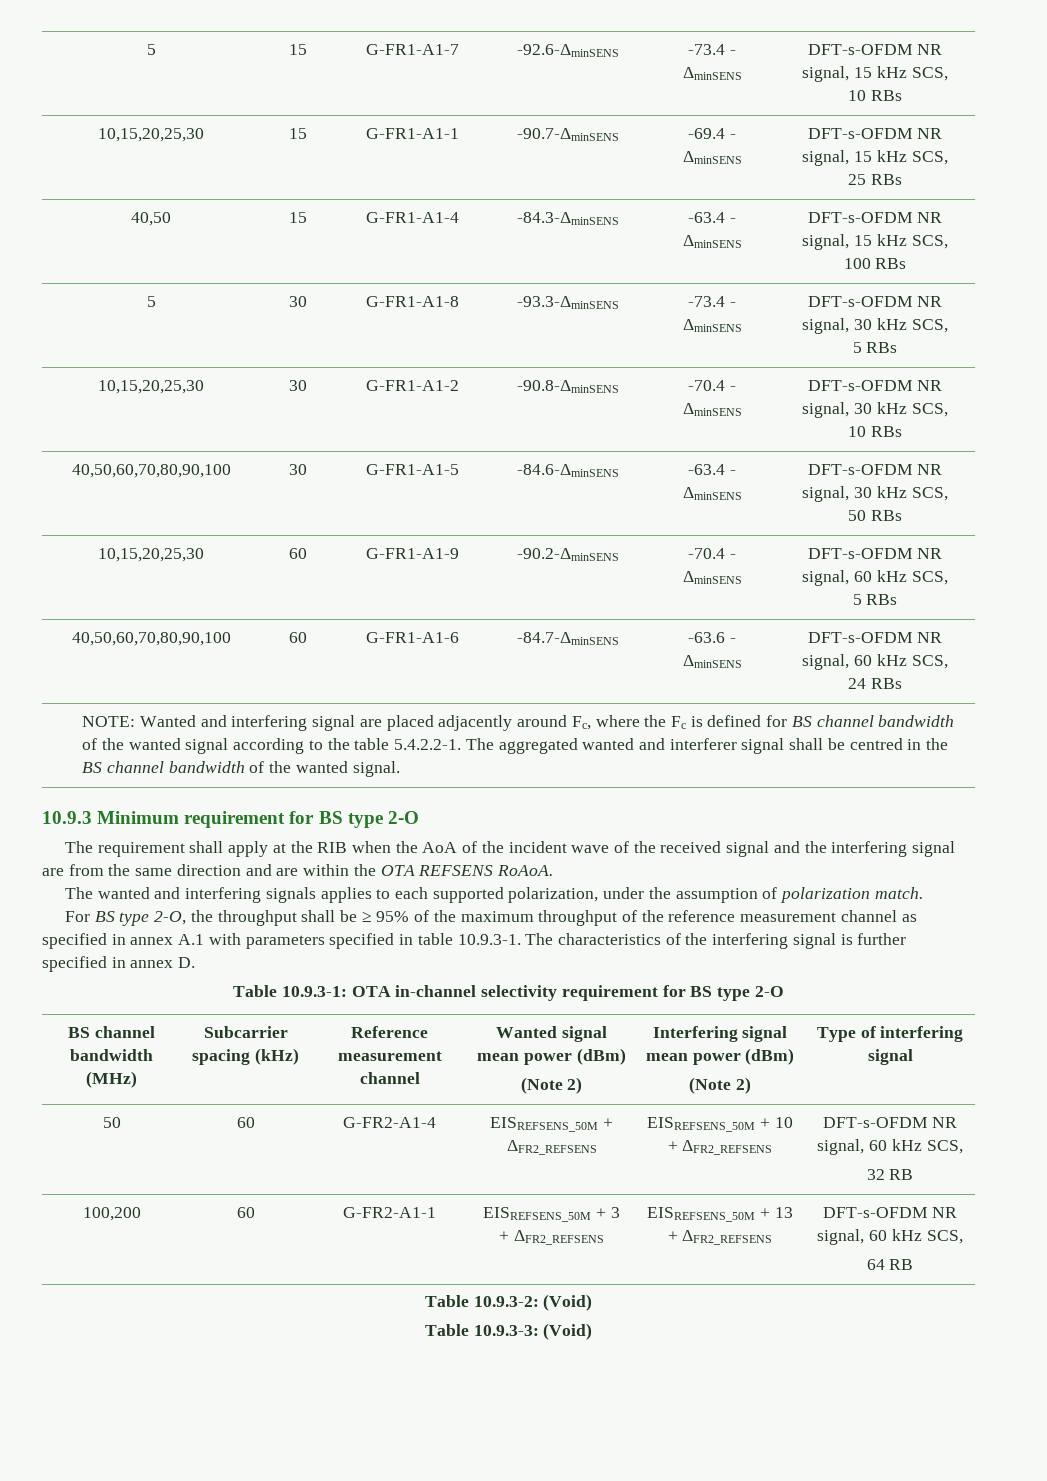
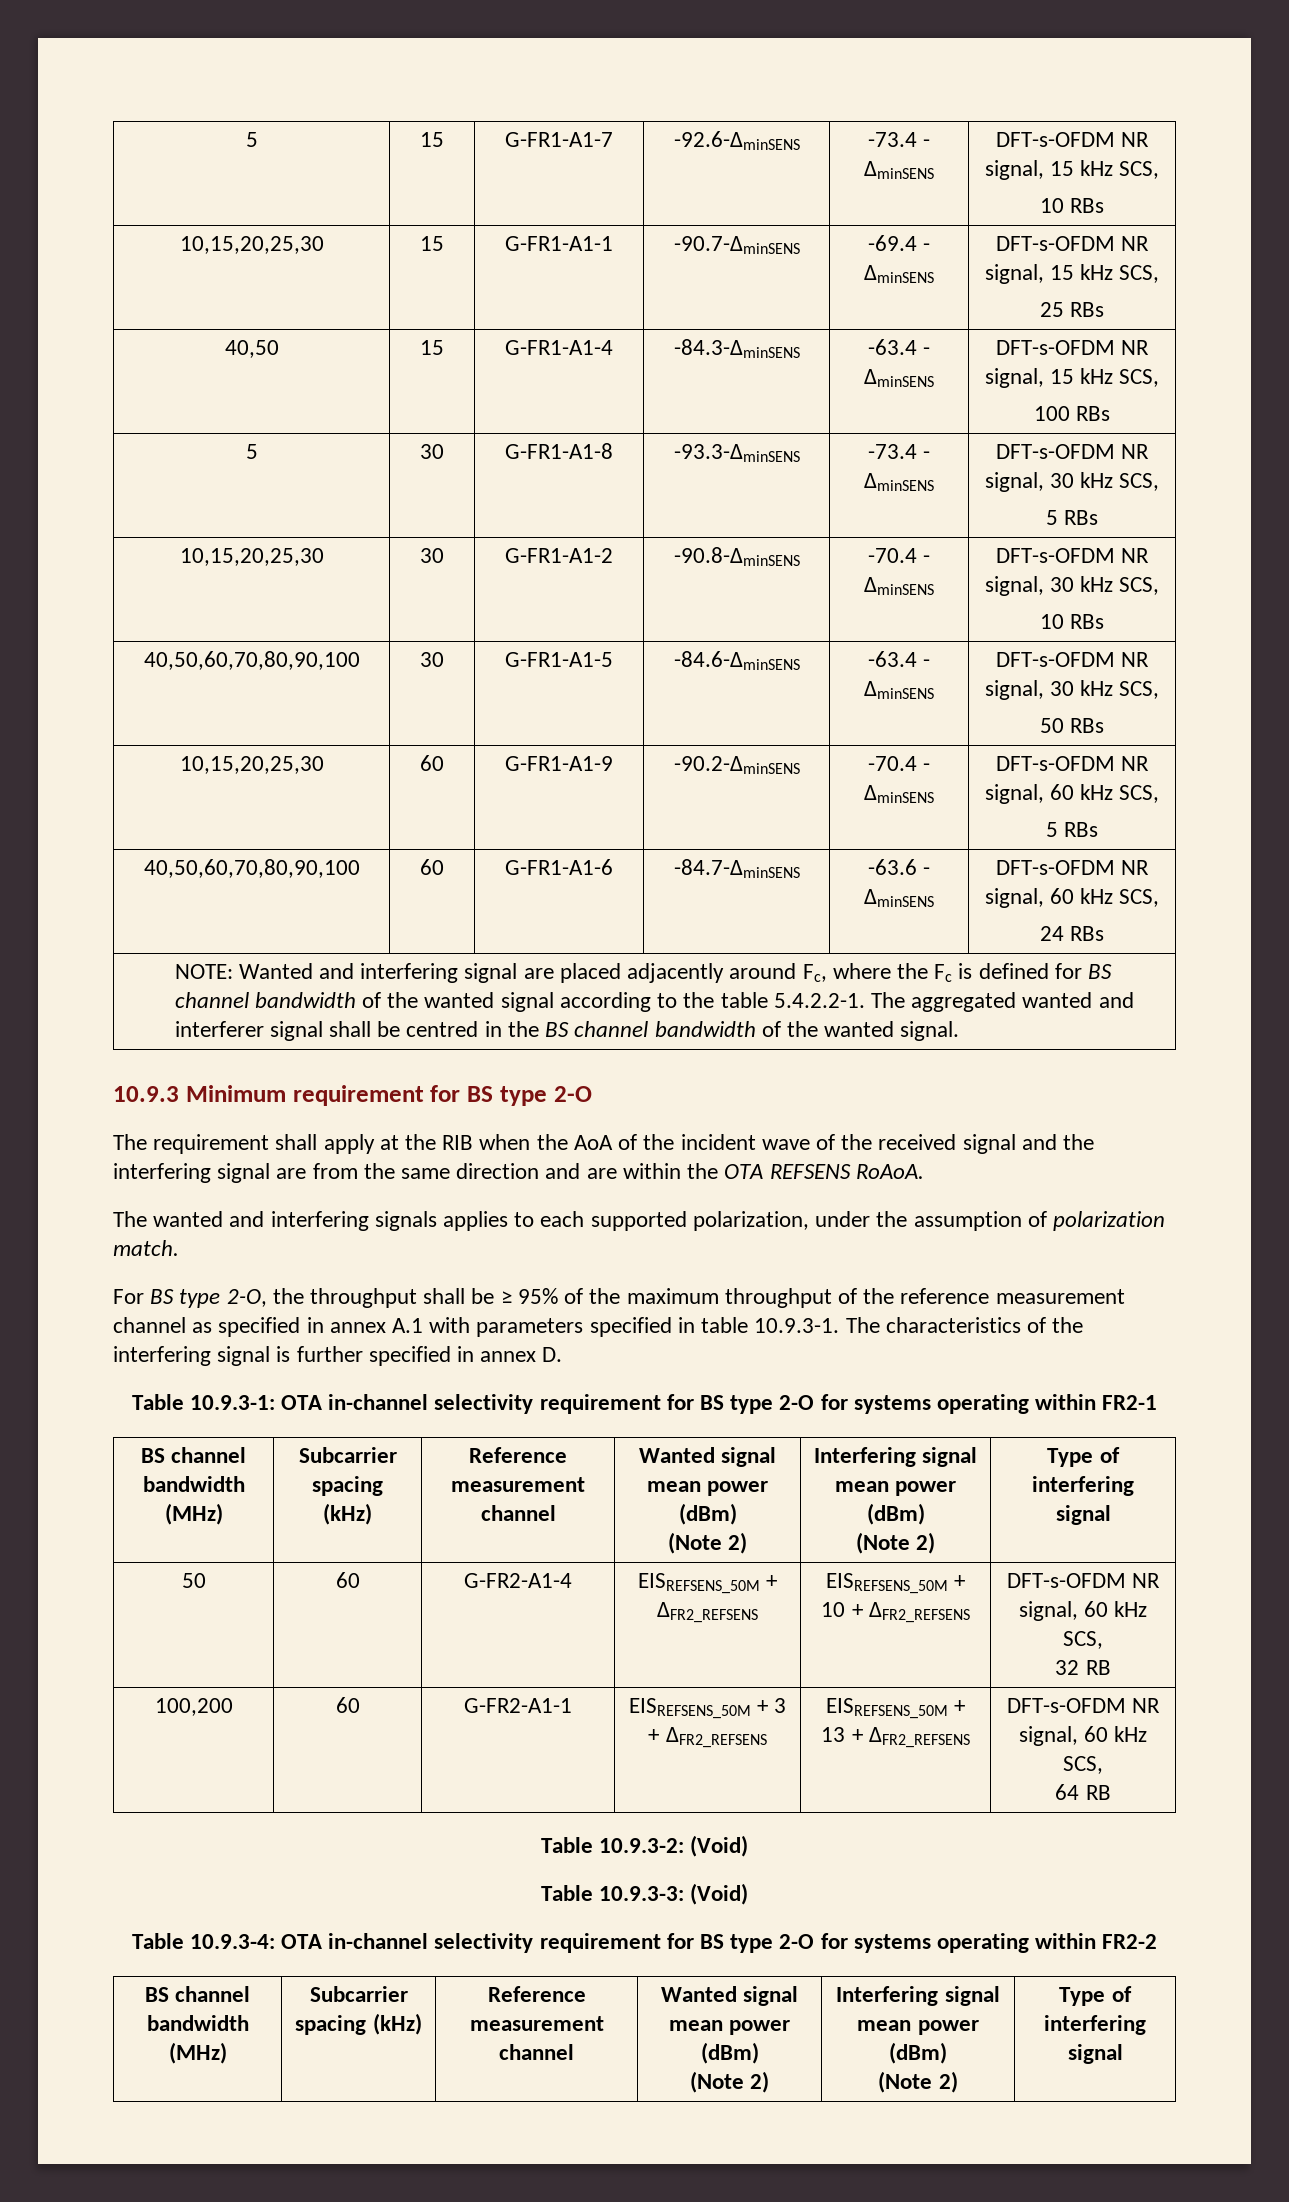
(784, 991) none -> [820,1394,1158,1414] for systems operating within FR2-1
(593, 1331) none -> [131,1933,1158,1953] [144,1986,251,2002] [146,2015,249,2031] [168,2042,227,2064] [309,1986,408,2002] [295,2013,422,2035] [487,1986,586,2002] [469,2016,604,2031] [499,2044,574,2060] [660,1986,799,2006] [668,2020,791,2035] [700,2042,759,2064] [689,2071,770,2093] [836,1986,1000,2006] [857,2020,979,2035] [889,2042,947,2064] [878,2071,958,2093] [1059,1986,1132,2006] [1044,2015,1146,2035] [1067,2044,1123,2064] // Table 10.9.3-4: OTA in-channel selectivity requirement for BS type 2-O for systems operating within FR2-2 // BS channel bandwidth (MHz) | Subcarrier spacing (kHz) | Reference measurement channel | Wanted signal mean power (dBm) // (Note 2) | Interfering signal mean power (dBm) // (Note 2) | Type of interfering signal

